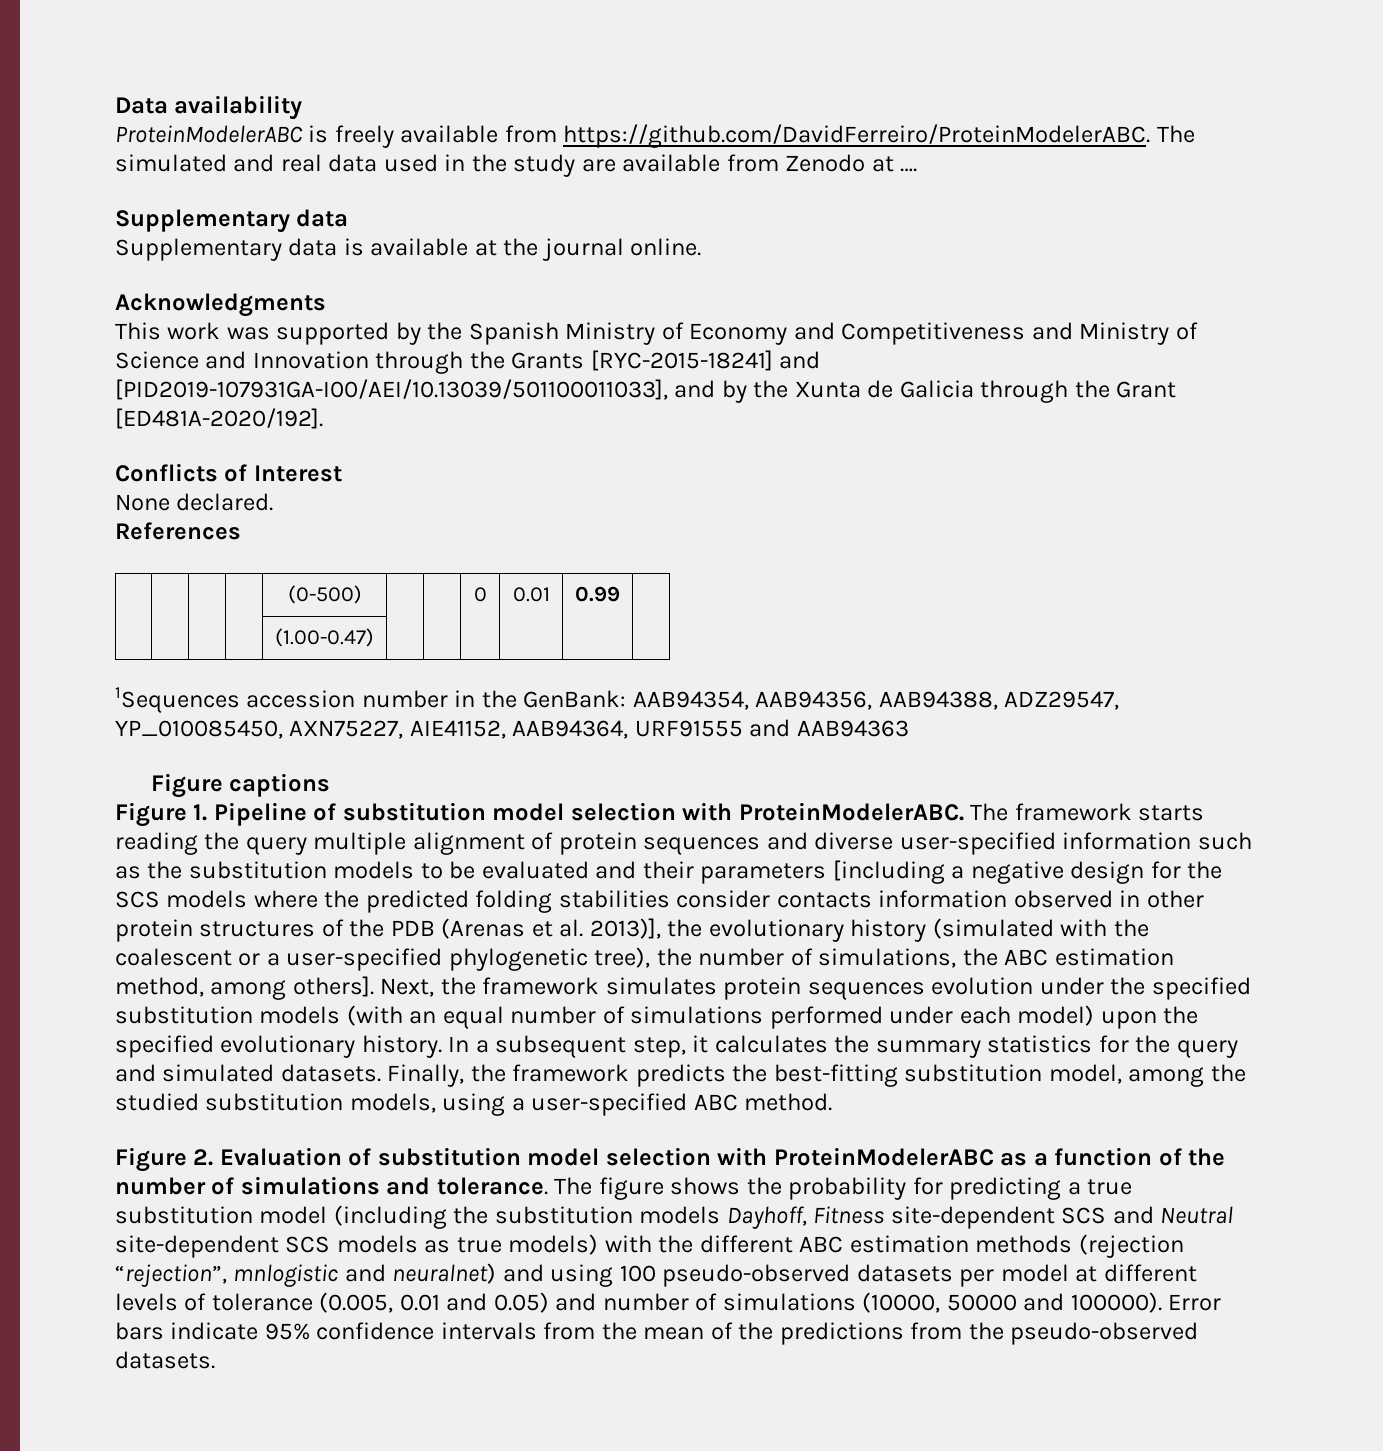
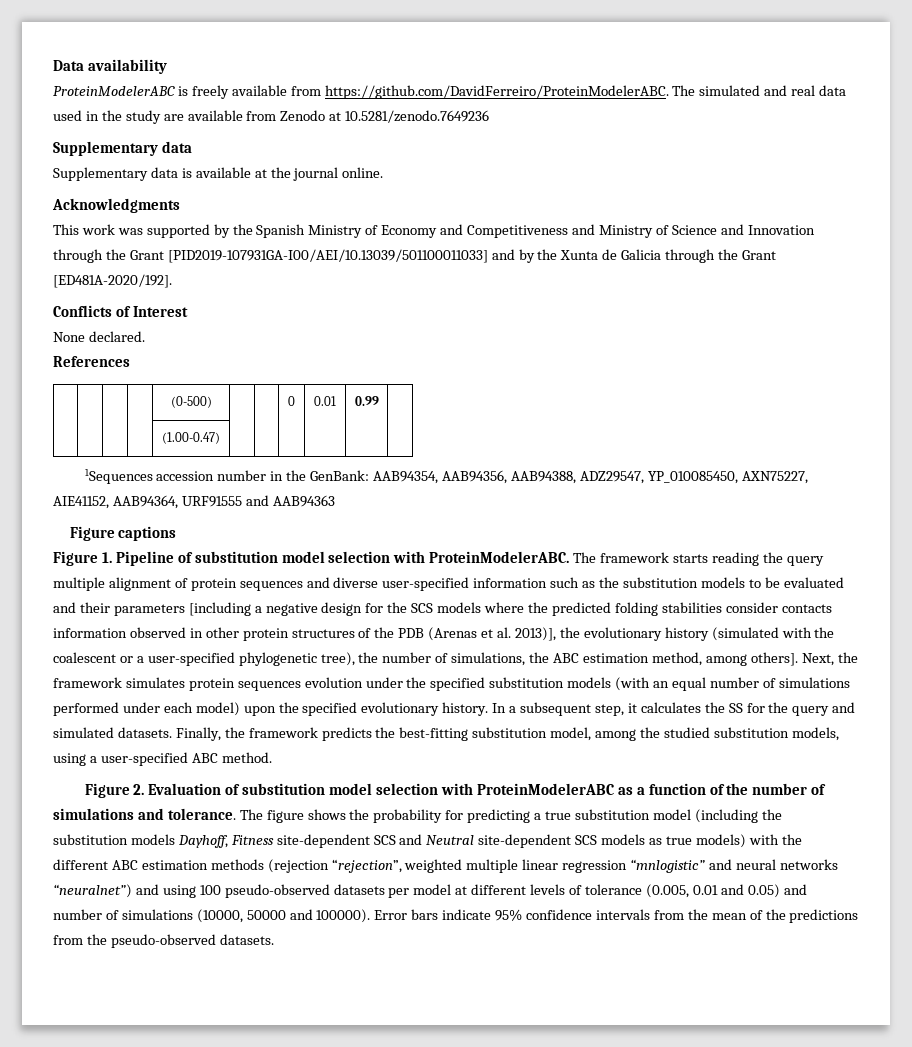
[900,168,918,172] …. -> [345,110,490,123] 10.5281/zenodo.7649236
[511,350,821,371] [115,379,668,400] Grants [RYC-2015-18241] and [PID2019-107931GA-I00/AEI/10.13039/501100011033], -> [129,249,488,263] Grant [PID2019-107931GA-I00/AEI/10.13039/501100011033]
[875,1035,1093,1058] summary statistics -> [728,703,743,713] SS
[233,1263,497,1287] mnlogistic and neuralnet) -> [404,859,838,873] [53,884,132,898] weighted multiple linear regression “mnlogistic” and neural networks “neuralnet”)

